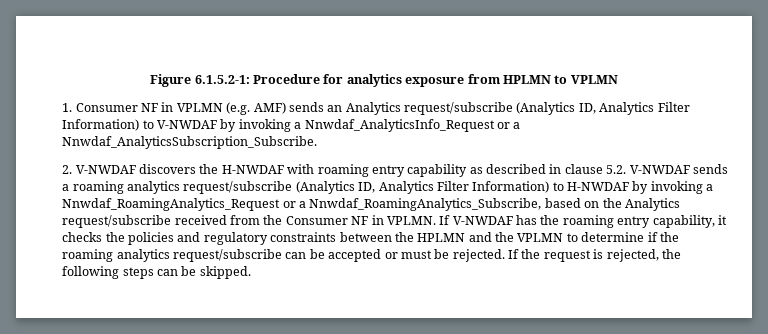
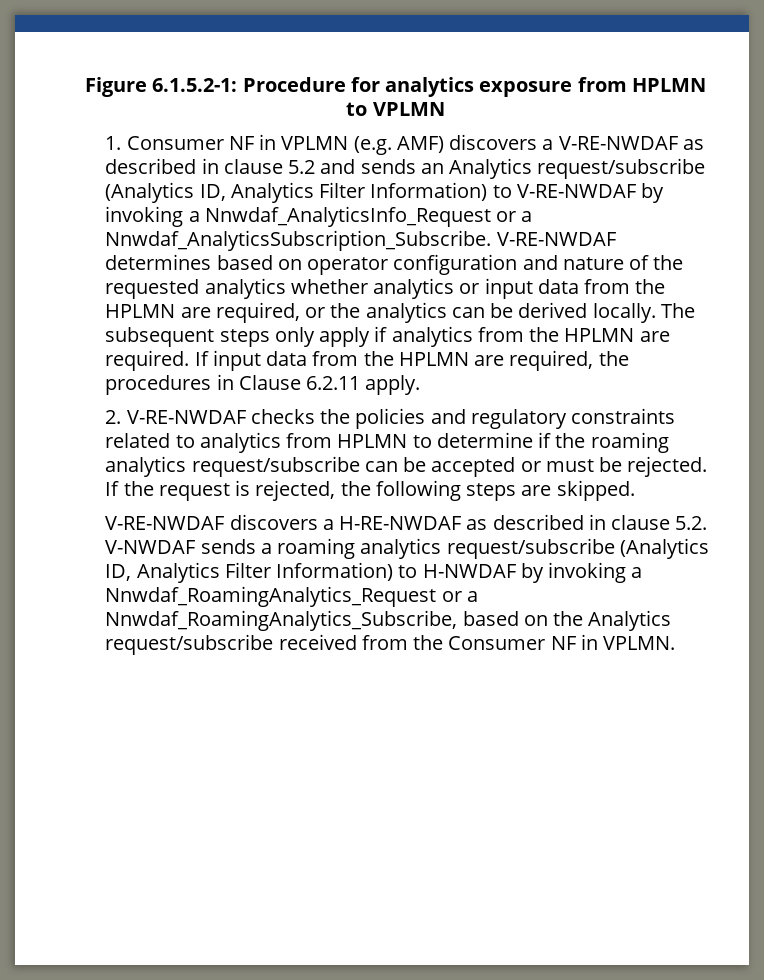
(286, 108) none -> [449,134,704,150] [105,158,356,174] discovers a V-RE-NWDAF as described in clause 5.2 and
[157,120,218,129] V-NWDAF -> [516,184,636,198] V-RE-NWDAF
[62,164,468,177] // 2. V-NWDAF discovers the H-NWDAF with roaming entry capability -> [496,232,616,246] [105,254,684,275] [105,278,666,299] [105,302,695,323] [105,326,670,347] [105,350,629,371] [105,374,421,395] [105,408,676,429] [105,432,669,453] [105,456,708,477] [105,480,635,501] [105,514,462,530] V-RE-NWDAF determines based on operator configuration and nature of the requested analytics whether analytics or input data from the HPLMN are required, or the analytics can be derived locally. The subsequent steps only apply if analytics from the HPLMN are required. If input data from the HPLMN are required, the procedures in Clause 6.2.11 apply. // 2. V-RE-NWDAF checks the policies and regulatory constraints related to analytics from HPLMN to determine if the roaming analytics request/subscribe can be accepted or must be rejected. If the request is rejected, the following steps are skipped. // V-RE-NWDAF discovers a H-RE-NWDAF
[439,215,727,228] [62,232,679,245] [62,249,681,262] [62,266,251,279] If V-NWDAF has the roaming entry capability, it checks the policies and regulatory constraints between the HPLMN and the VPLMN to determine if the roaming analytics request/subscribe can be accepted or must be rejected. If the request is rejected, the following steps can be skipped. -> (676, 643) none

